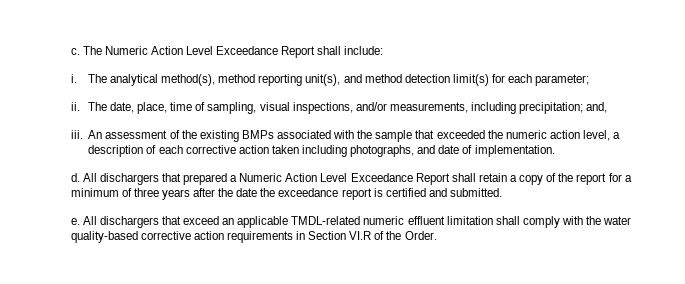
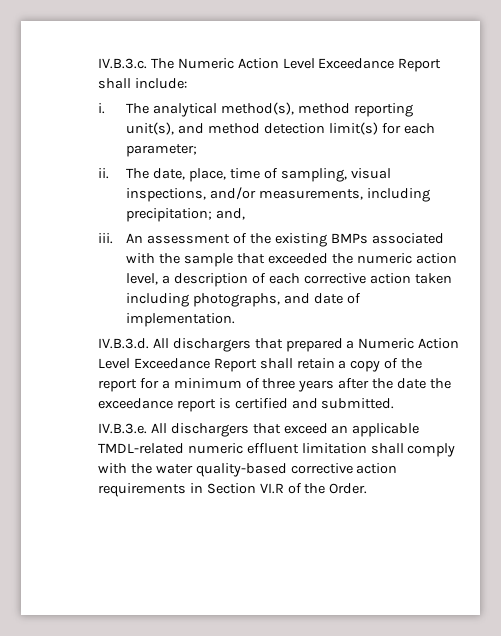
[70,48,80,55] c. -> [97,58,147,69] IV.B.3.c.
[70,173,80,182] d. -> [97,338,149,349] IV.B.3.d.
[70,218,80,225] e. -> [97,423,147,434] IV.B.3.e.

